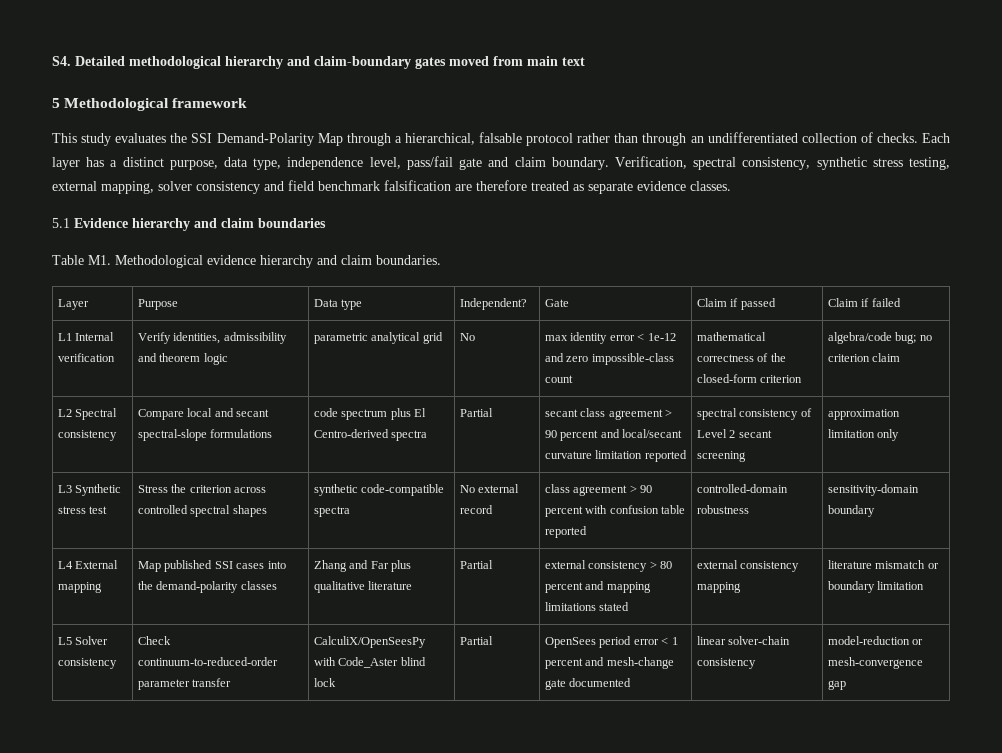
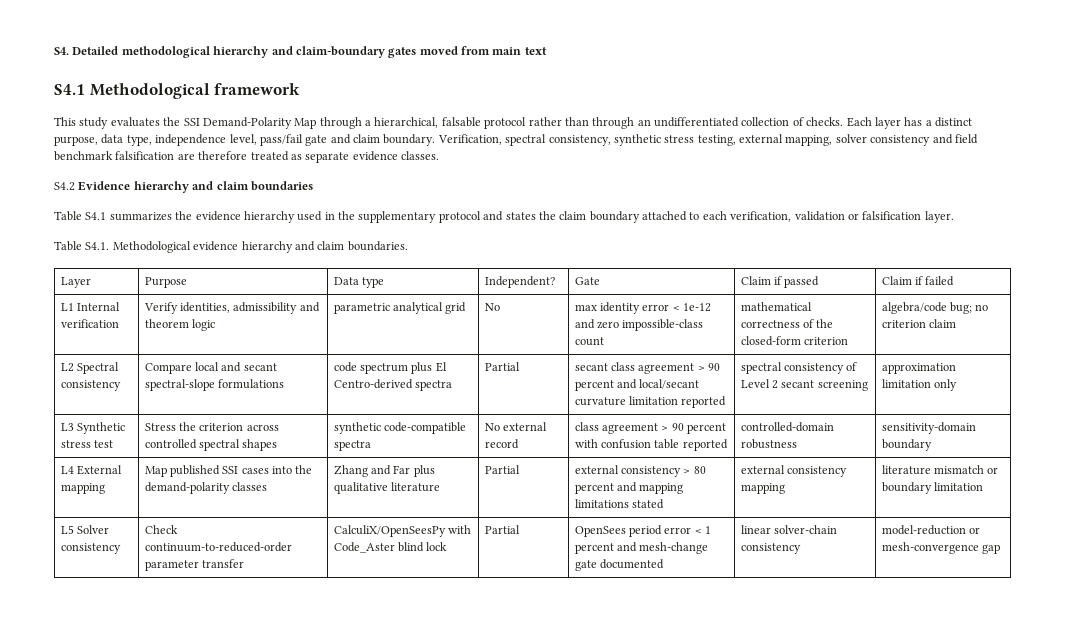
[52,98,60,108] 5 -> [54,84,85,95] S4.1
[52,218,70,228] 5.1 -> [54,182,75,191] S4.2
[88,255,111,265] M1. -> [85,211,954,223] [54,241,110,251] S4.1 summarizes the evidence hierarchy used in the supplementary protocol and states the claim boundary attached to each verification, validation or falsification layer. // Table S4.1.

